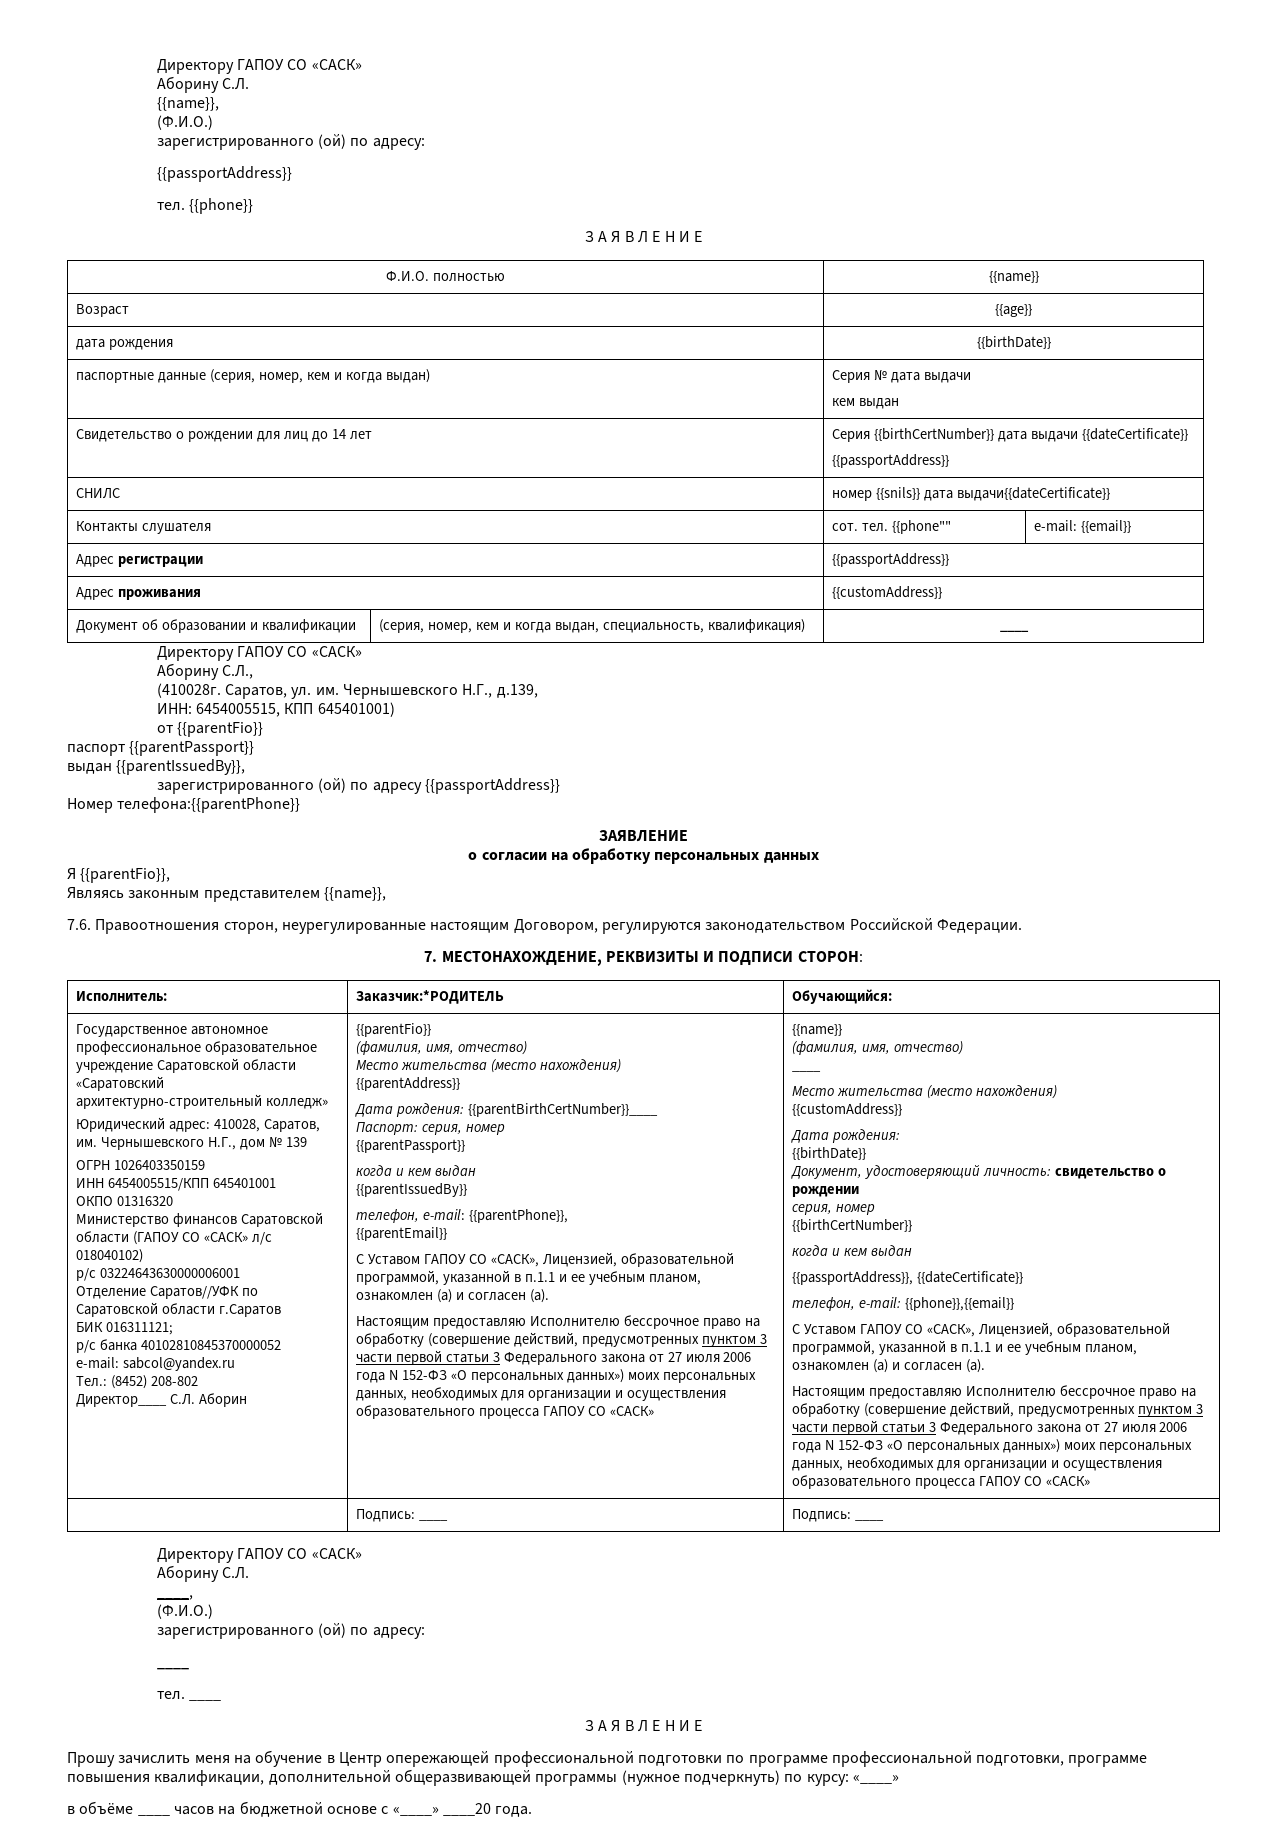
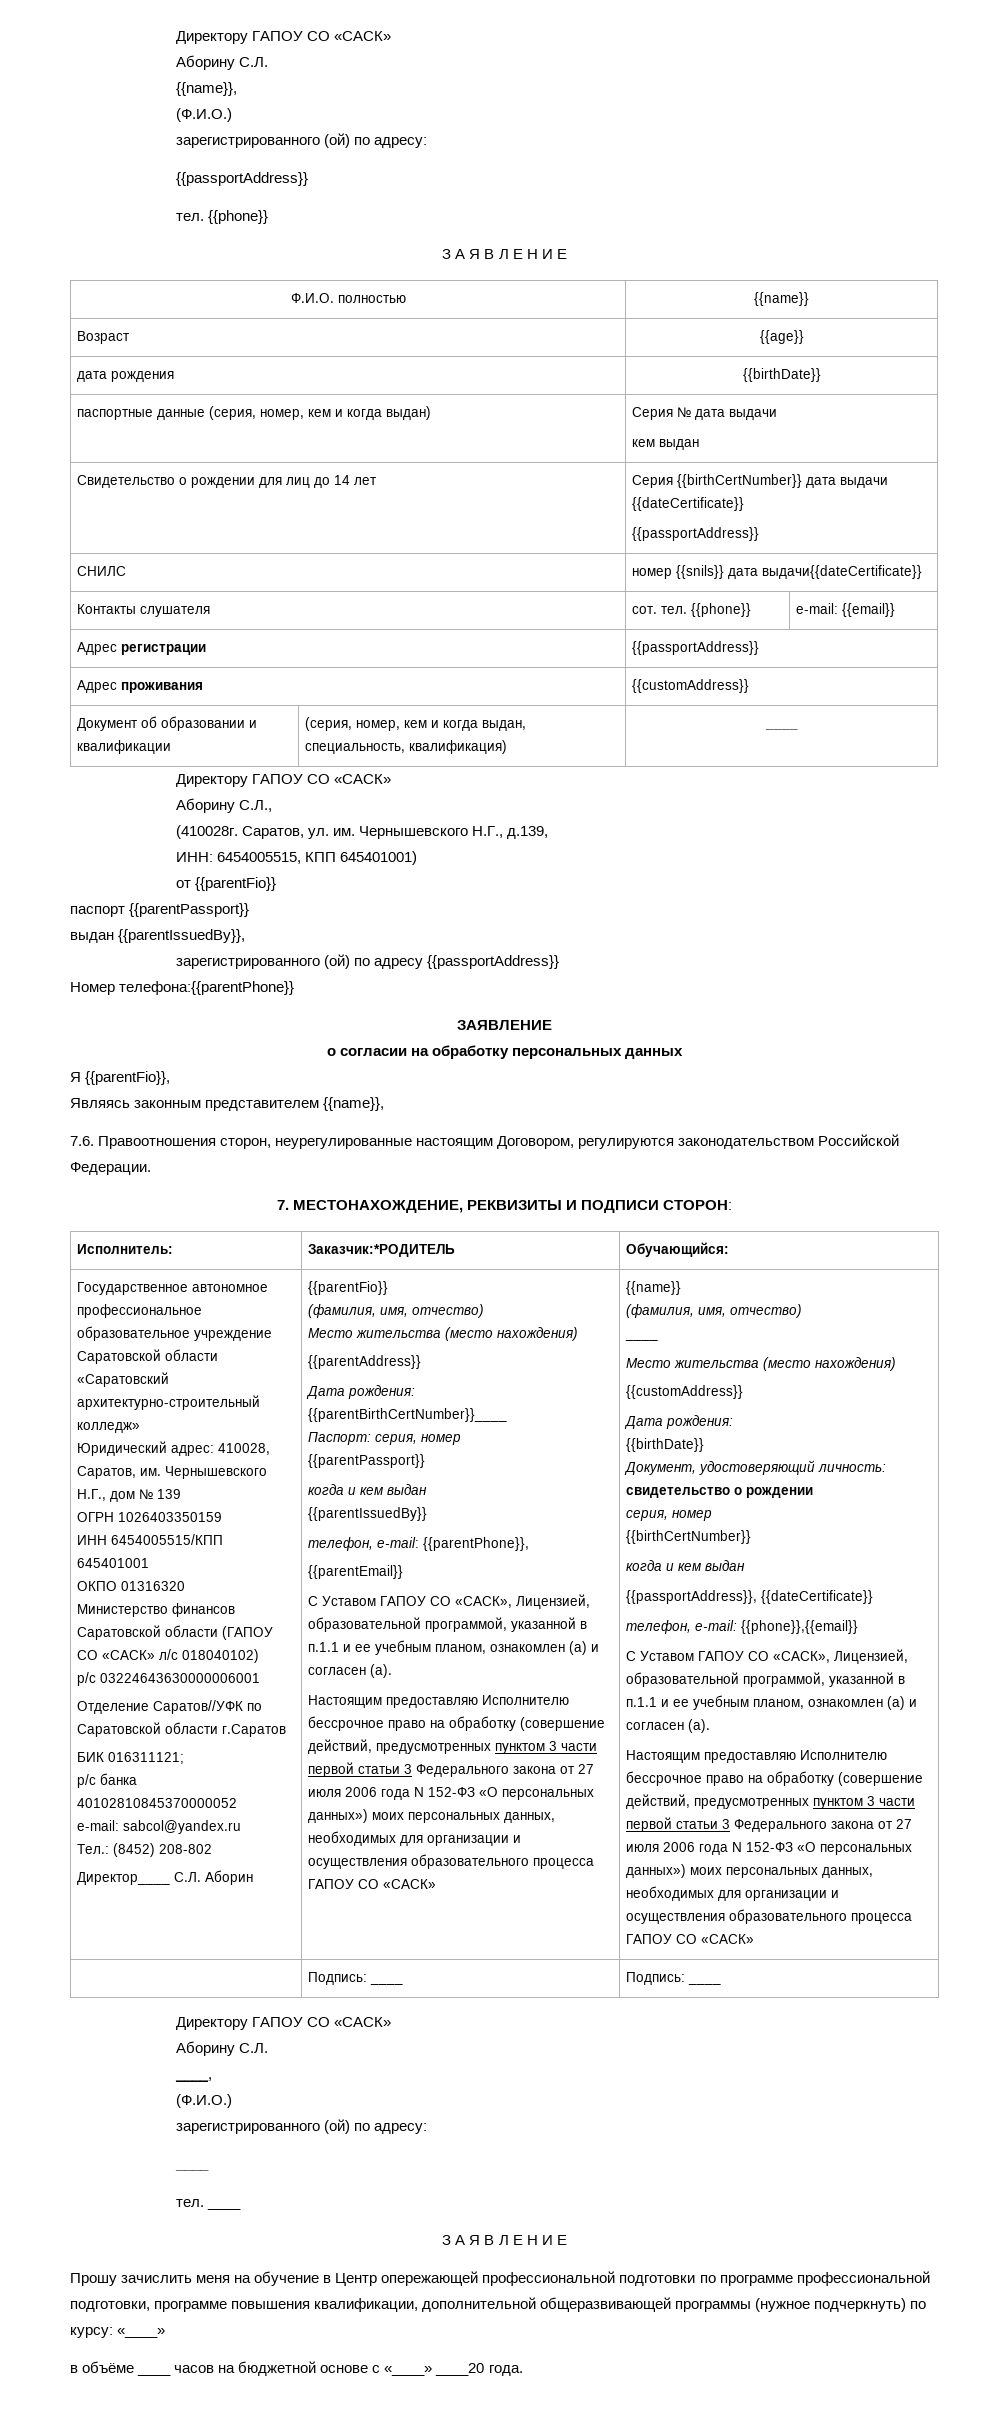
[892,520,952,534] {{phone"" -> [691,603,752,617] {{phone}}

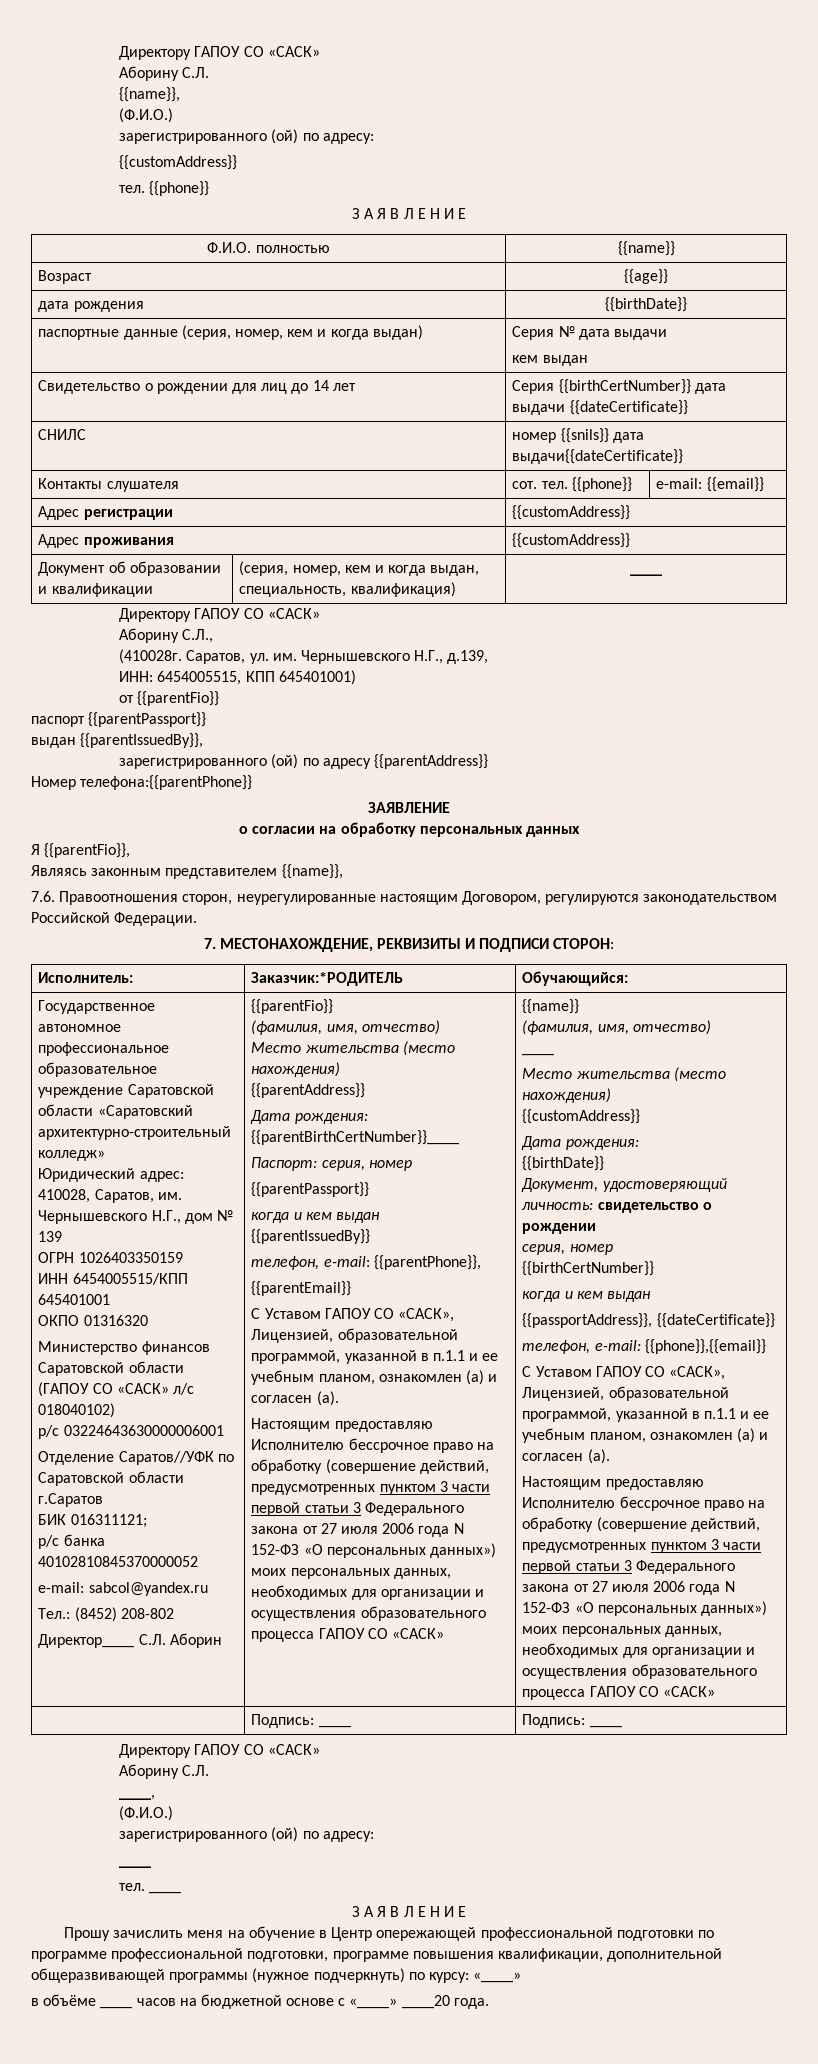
[175,172,308,186] {{passportAddress}} -> [119,155,238,170] {{customAddress}}
[632,527,760,541] // {{passportAddress}} -> (688, 407) none
[632,641,760,655] {{passportAddress}} -> [512,505,631,520] {{customAddress}}
[426,955,559,969] {{passportAddress}} -> [374,754,489,769] {{parentAddress}}

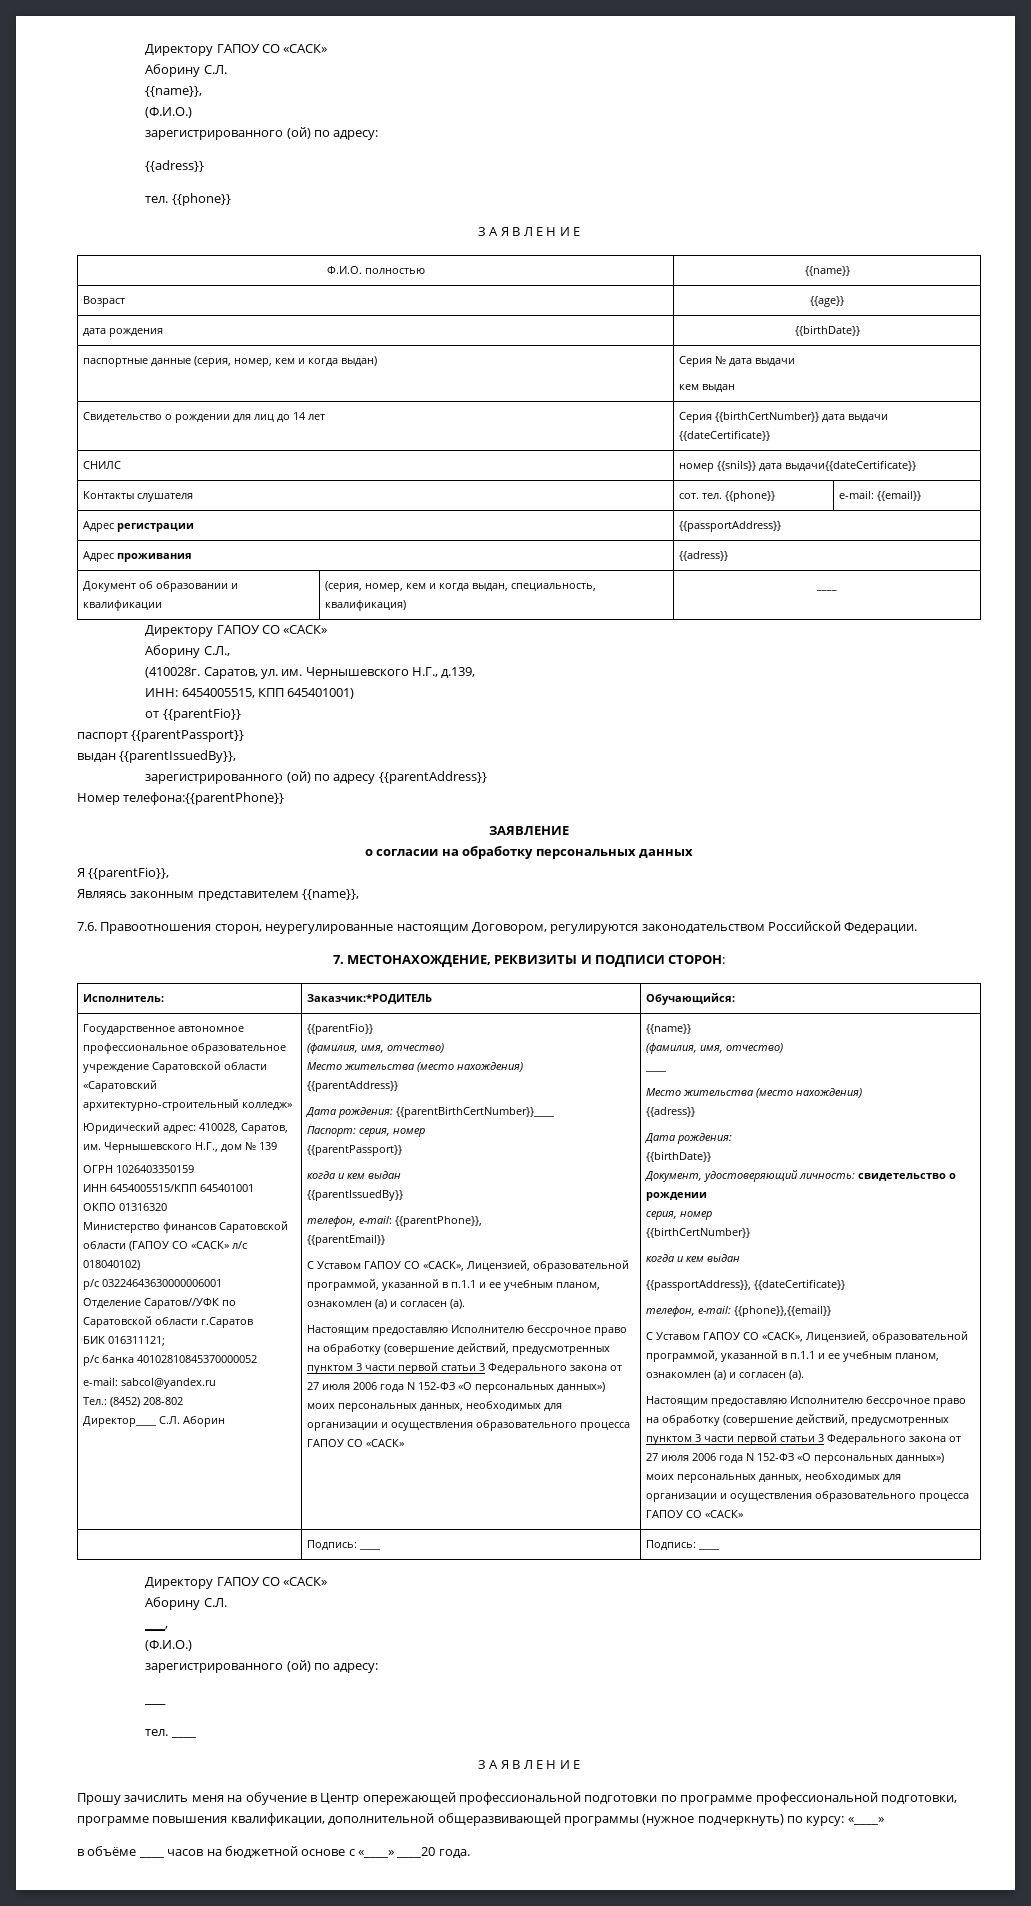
[119,155,238,170] {{customAddress}} -> [145,160,205,172] {{adress}}
[512,505,631,520] {{customAddress}} -> [679,521,782,532] {{passportAddress}}
[512,533,631,548] {{customAddress}} -> [679,551,729,561] {{adress}}
[522,1109,641,1124] {{customAddress}} -> [646,1107,696,1117] {{adress}}

